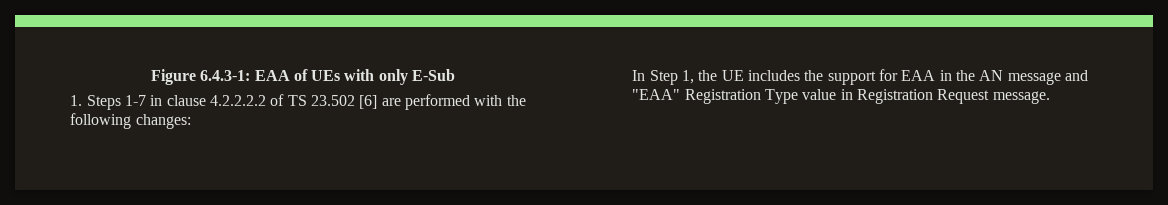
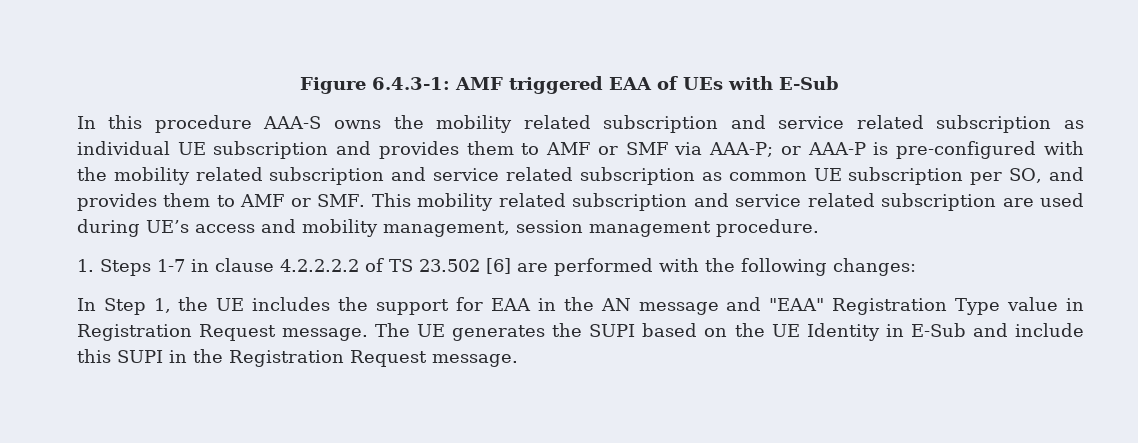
(251, 75) none -> [454,76,603,94] AMF triggered
[378,69,456,85] only E-Sub -> [778,76,839,90] [76,115,1085,133] [76,141,1085,159] [76,167,1085,185] [76,193,1084,211] [76,219,819,237] E-Sub // In this procedure AAA-S owns the mobility related subscription and service related subscription as individual UE subscription and provides them to AMF or SMF via AAA-P; or AAA-P is pre-configured with the mobility related subscription and service related subscription as common UE subscription per SO, and provides them to AMF or SMF. This mobility related subscription and service related subscription are used during UE’s access and mobility management, session management procedure.
(1050, 97) none -> [374,323,1085,341] [76,349,518,367] The UE generates the SUPI based on the UE Identity in E-Sub and include this SUPI in the Registration Request message.

